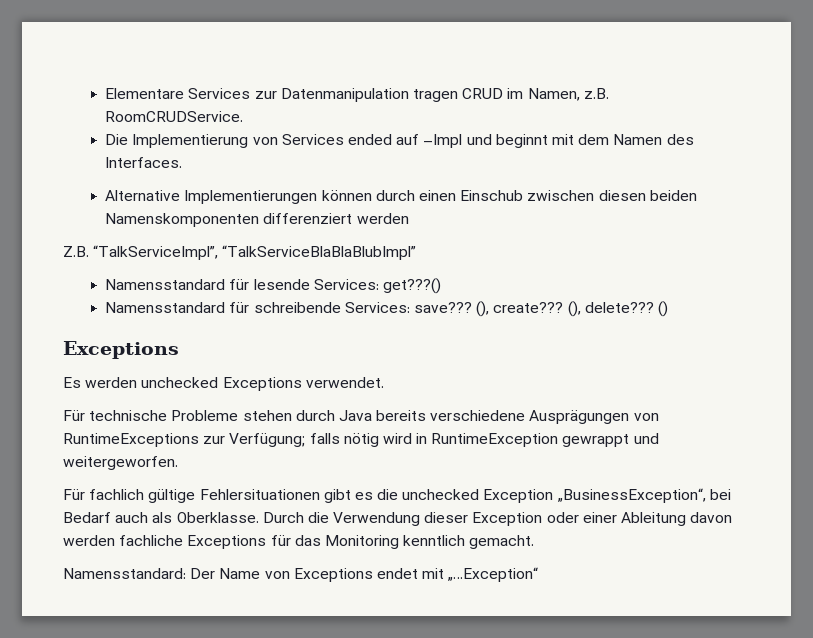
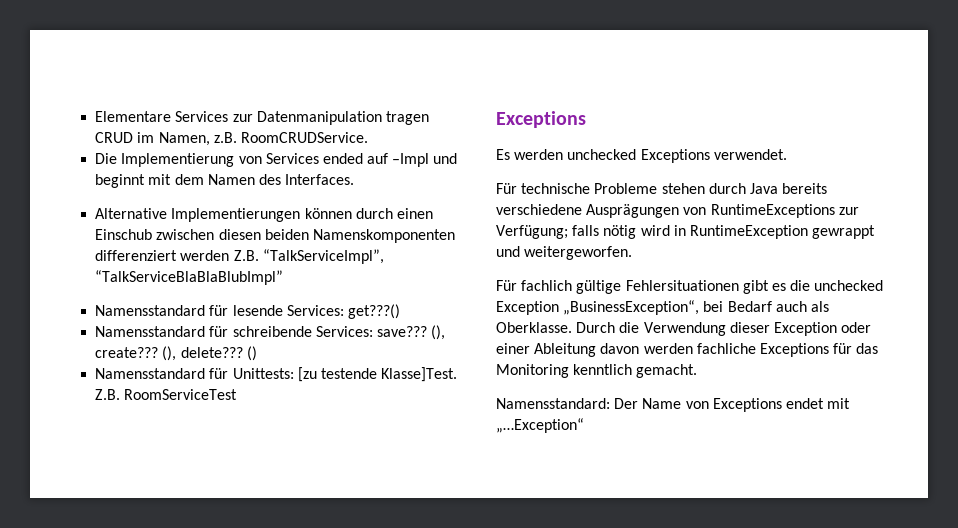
(409, 218) // -> (230, 255) none
(668, 309) none -> [95,367,458,382] [95,389,238,400] // Namensstandard für Unittests: [zu testende Klasse]Test. Z.B. RoomServiceTest

